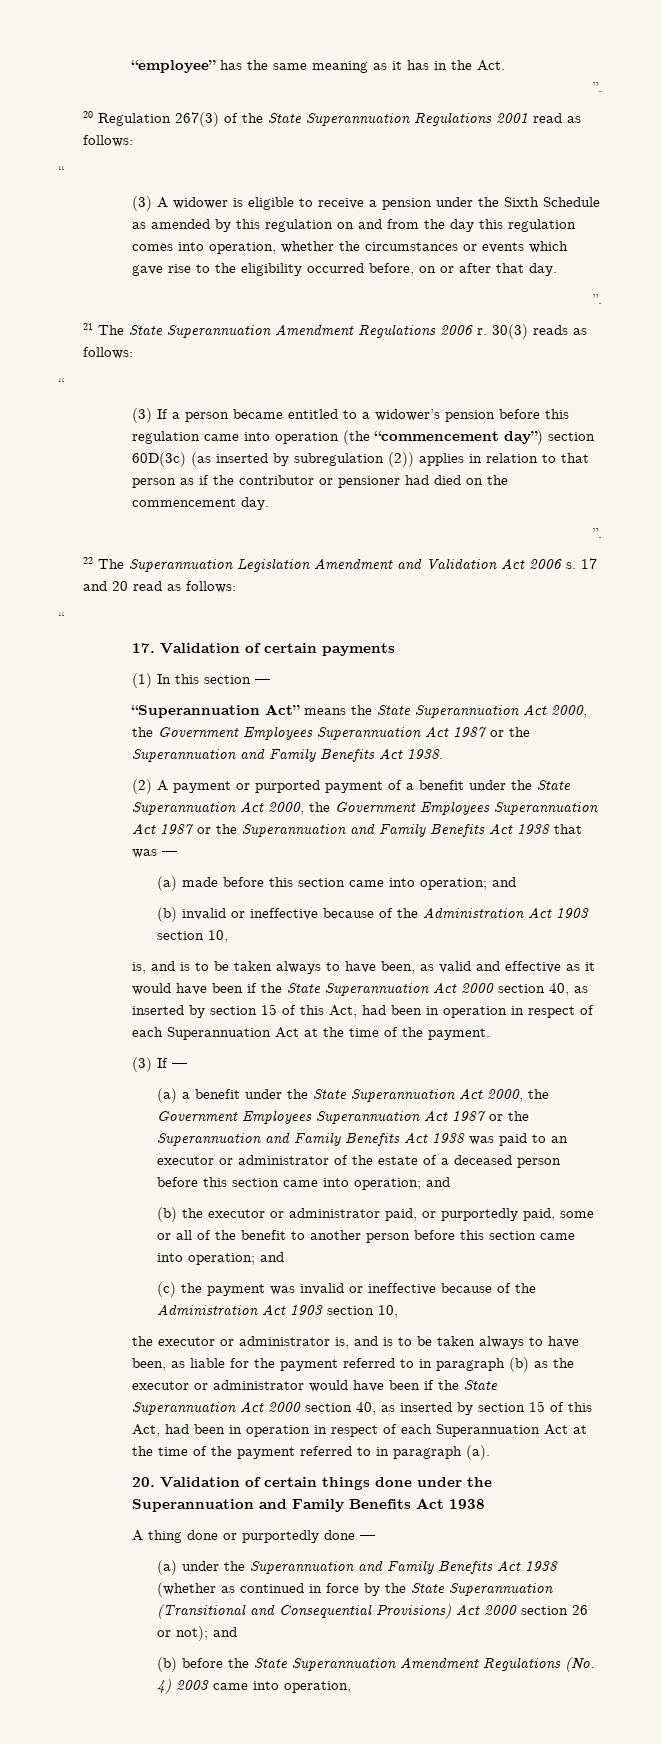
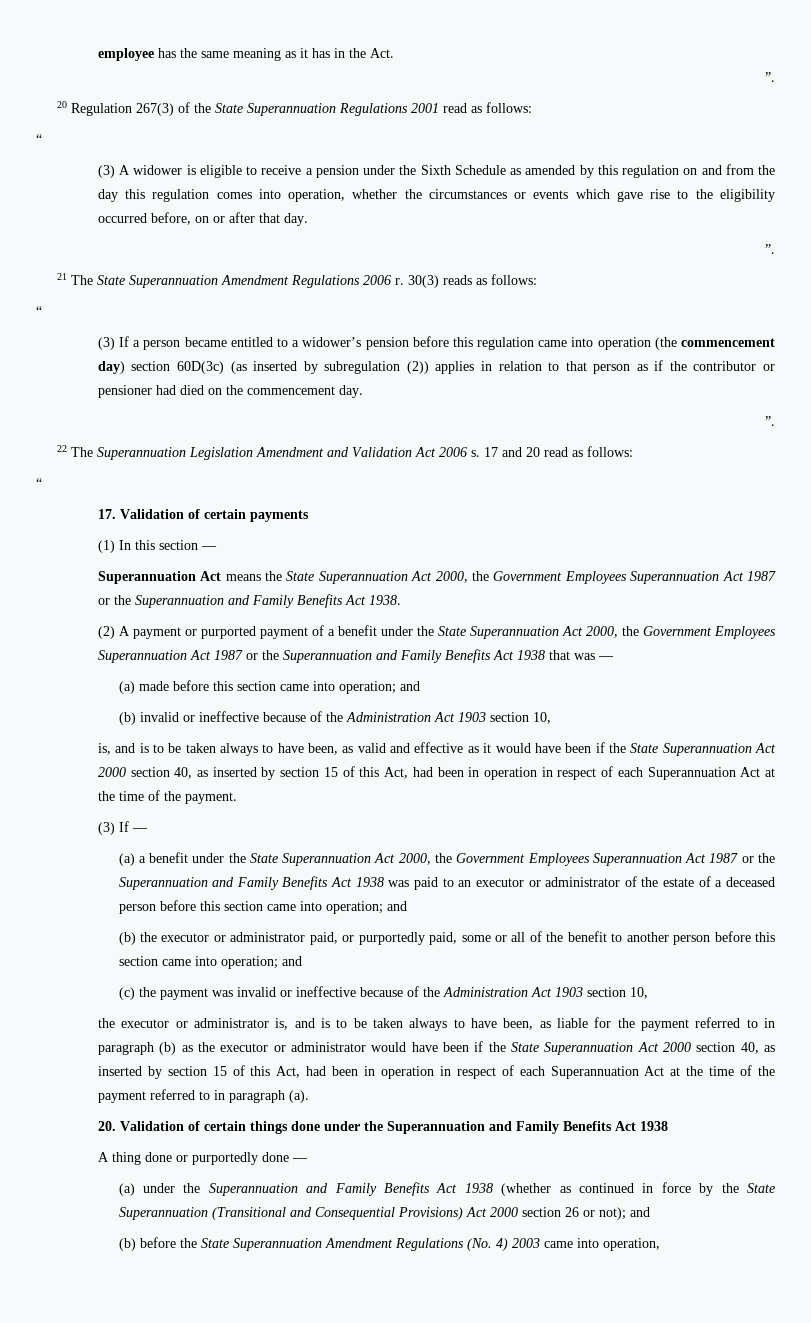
[131,60,217,73] “employee” -> [97,48,154,61] employee
[374,430,544,445] “commencement day”) -> [681,338,776,347] [97,361,125,374] commencement day)
[131,704,301,718] “Superannuation Act” -> [97,571,222,584] Superannuation Act

